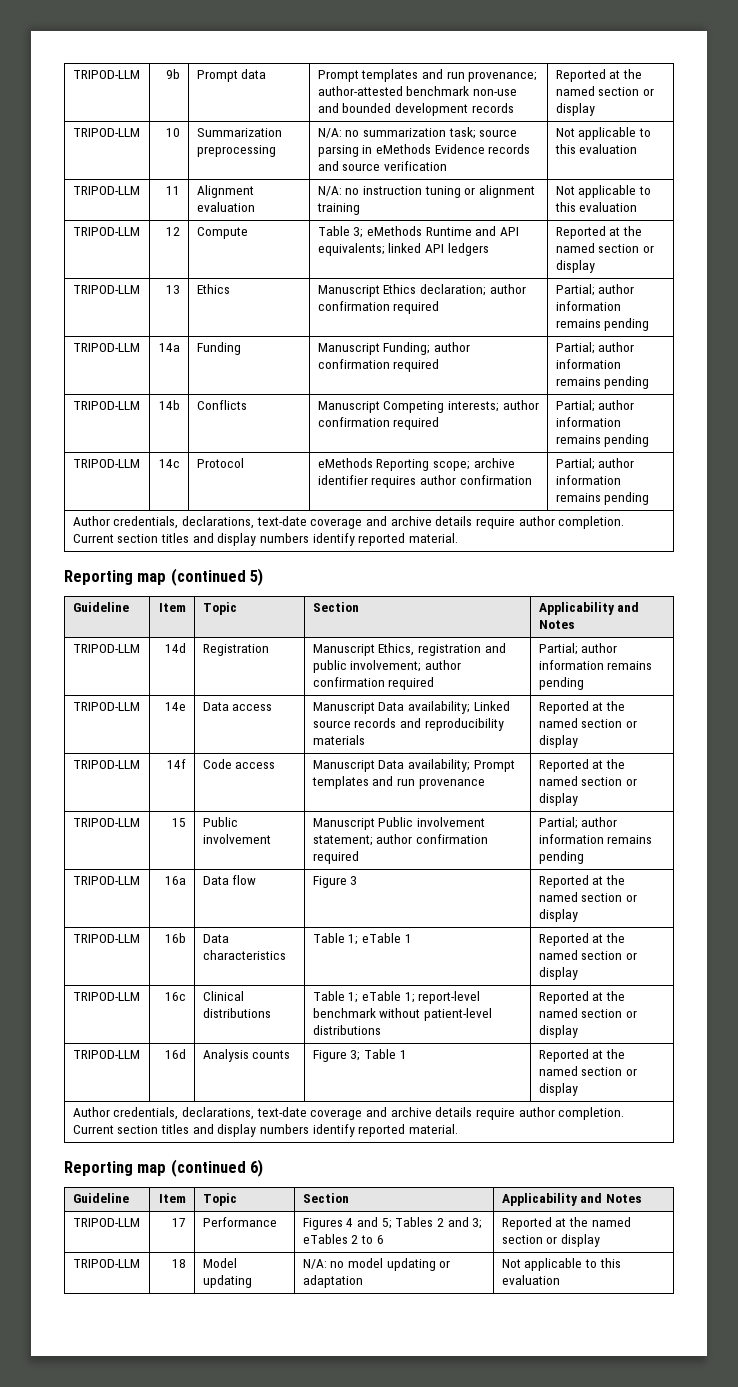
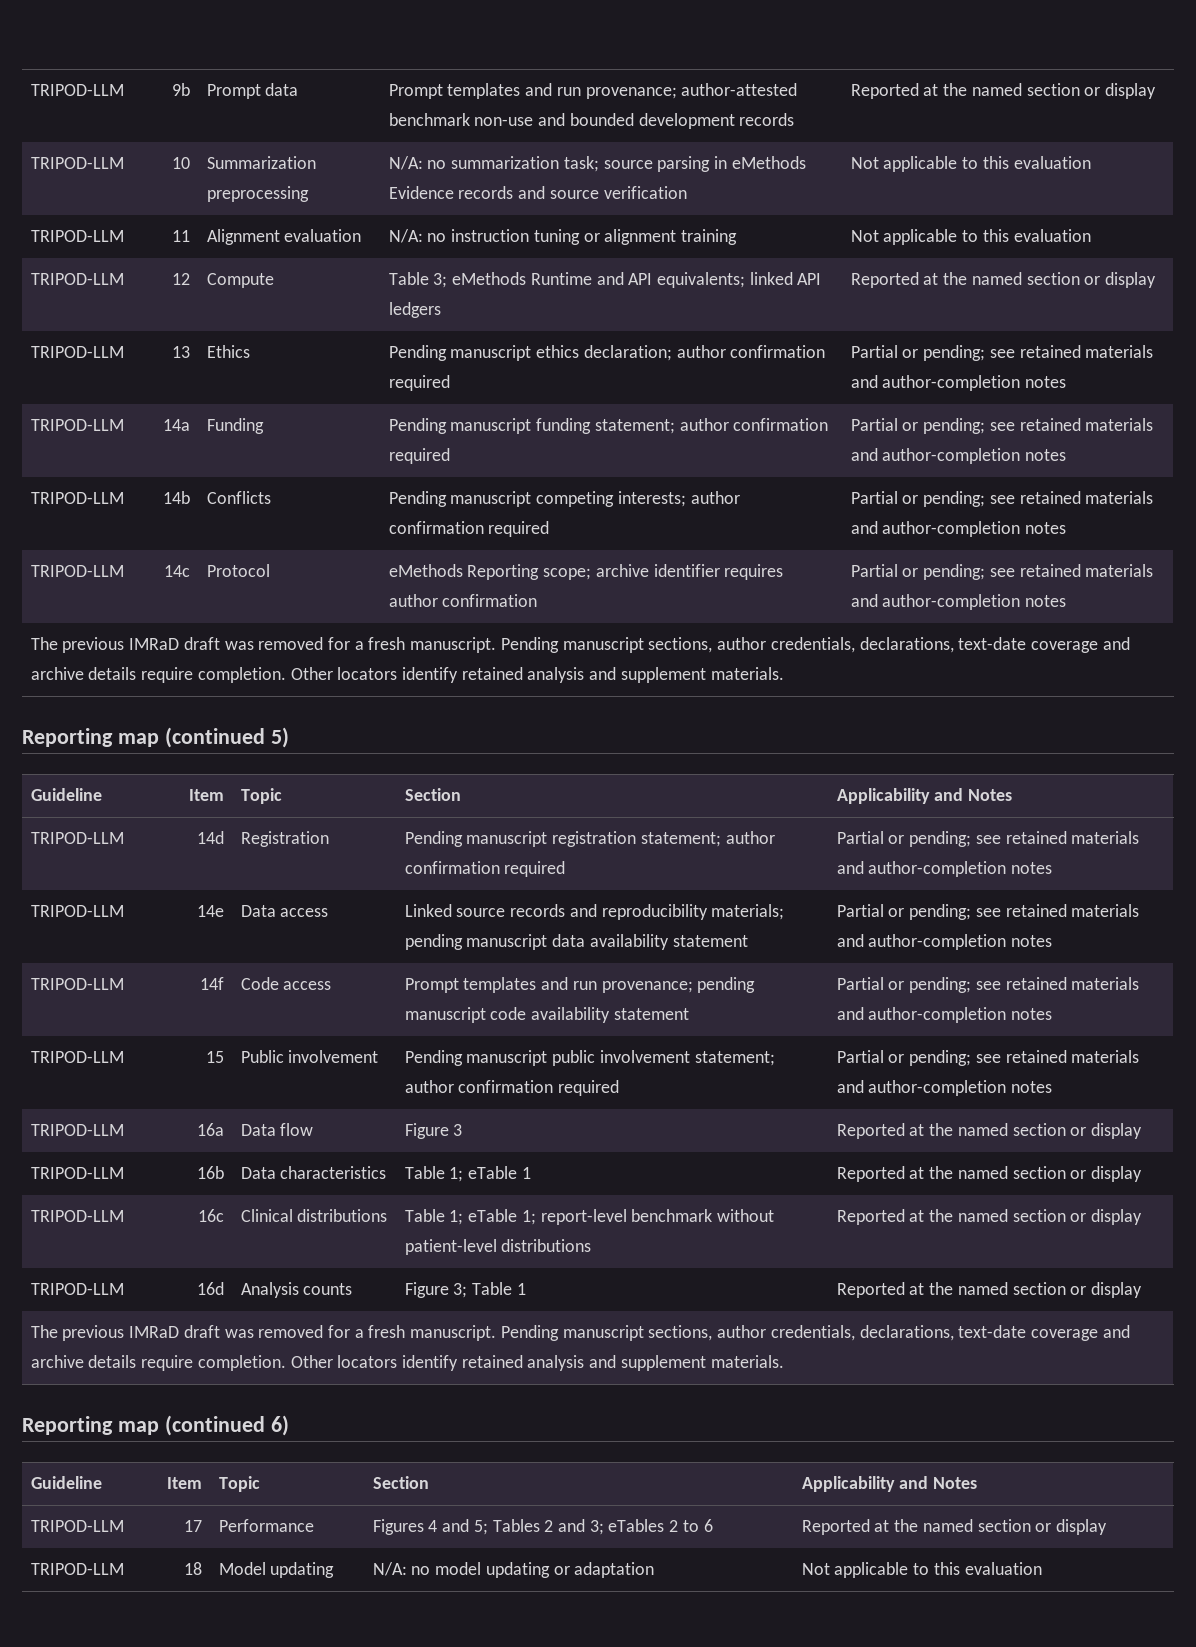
[317,284,417,297] Manuscript Ethics -> [388,345,580,361] Pending manuscript ethics
[555,284,635,296] [555,301,621,311] [555,318,650,331] Partial; author information remains pending -> [850,345,1154,361] [850,375,1067,391] Partial or pending; see retained materials and author-completion notes
[317,342,470,355] [317,359,440,372] [555,342,635,354] [555,359,621,369] [555,376,650,389] Manuscript Funding; author confirmation required | Partial; author information remains pending -> [388,418,829,434] [388,448,450,464] [850,418,1154,434] [850,448,1067,464] Pending manuscript funding statement; author confirmation required | Partial or pending; see retained materials and author-completion notes
[317,401,445,413] Manuscript Competing -> [388,491,615,507] Pending manuscript competing
[555,400,635,412] [555,417,621,427] [555,434,650,447] Partial; author information remains pending -> [850,491,1154,507] [850,521,1067,537] Partial or pending; see retained materials and author-completion notes
[555,458,635,470] [555,475,621,485] [555,492,650,505] [72,516,625,529] [72,533,458,546] Partial; author information remains pending // Author credentials, declarations, text-date coverage and archive details require author completion. Current section titles and display numbers identify reported material. -> [850,564,1154,580] [850,594,1067,610] [30,637,1130,653] [30,667,784,683] Partial or pending; see retained materials and author-completion notes // The previous IMRaD draft was removed for a fresh manuscript. Pending manuscript sections, author credentials, declarations, text-date coverage and archive details require completion. Other locators identify retained analysis and supplement materials.
[312,643,506,656] [312,660,461,673] [312,677,435,690] [538,643,618,655] [538,660,653,670] [538,677,584,690] Manuscript Ethics, registration and public involvement; author confirmation required | Partial; author information remains pending -> [404,831,775,847] [404,861,566,877] [836,831,1140,847] [836,861,1053,877] Pending manuscript registration statement; author confirmation required | Partial or pending; see retained materials and author-completion notes
[312,701,470,714] Manuscript Data availability; -> (329, 912) none
[312,735,365,745] [538,701,625,714] [538,718,637,728] [538,735,578,748] materials | Reported at the named section or display -> [711,904,785,920] [404,934,748,950] [836,904,1140,920] [836,934,1053,950] materials; pending manuscript data availability statement | Partial or pending; see retained materials and author-completion notes
[312,759,515,772] [311,776,485,789] [538,759,625,772] [538,776,637,786] [538,793,578,806] Manuscript Data availability; Prompt templates and run provenance | Reported at the named section or display -> [404,977,756,993] [404,1007,689,1023] [836,977,1140,993] [836,1007,1053,1023] Prompt templates and run provenance; pending manuscript code availability statement | Partial or pending; see retained materials and author-completion notes
[312,817,414,830] Manuscript Public -> [404,1050,596,1066] Pending manuscript public
[538,817,618,829] [538,834,653,844] [538,851,584,864] Partial; author information remains pending -> [836,1050,1140,1066] [836,1080,1053,1096] Partial or pending; see retained materials and author-completion notes
[72,1107,625,1120] [72,1124,458,1137] Author credentials, declarations, text-date coverage and archive details require author completion. Current section titles and display numbers identify reported material. -> [30,1325,1130,1341] [30,1355,784,1371] The previous IMRaD draft was removed for a fresh manuscript. Pending manuscript sections, author credentials, declarations, text-date coverage and archive details require completion. Other locators identify retained analysis and supplement materials.

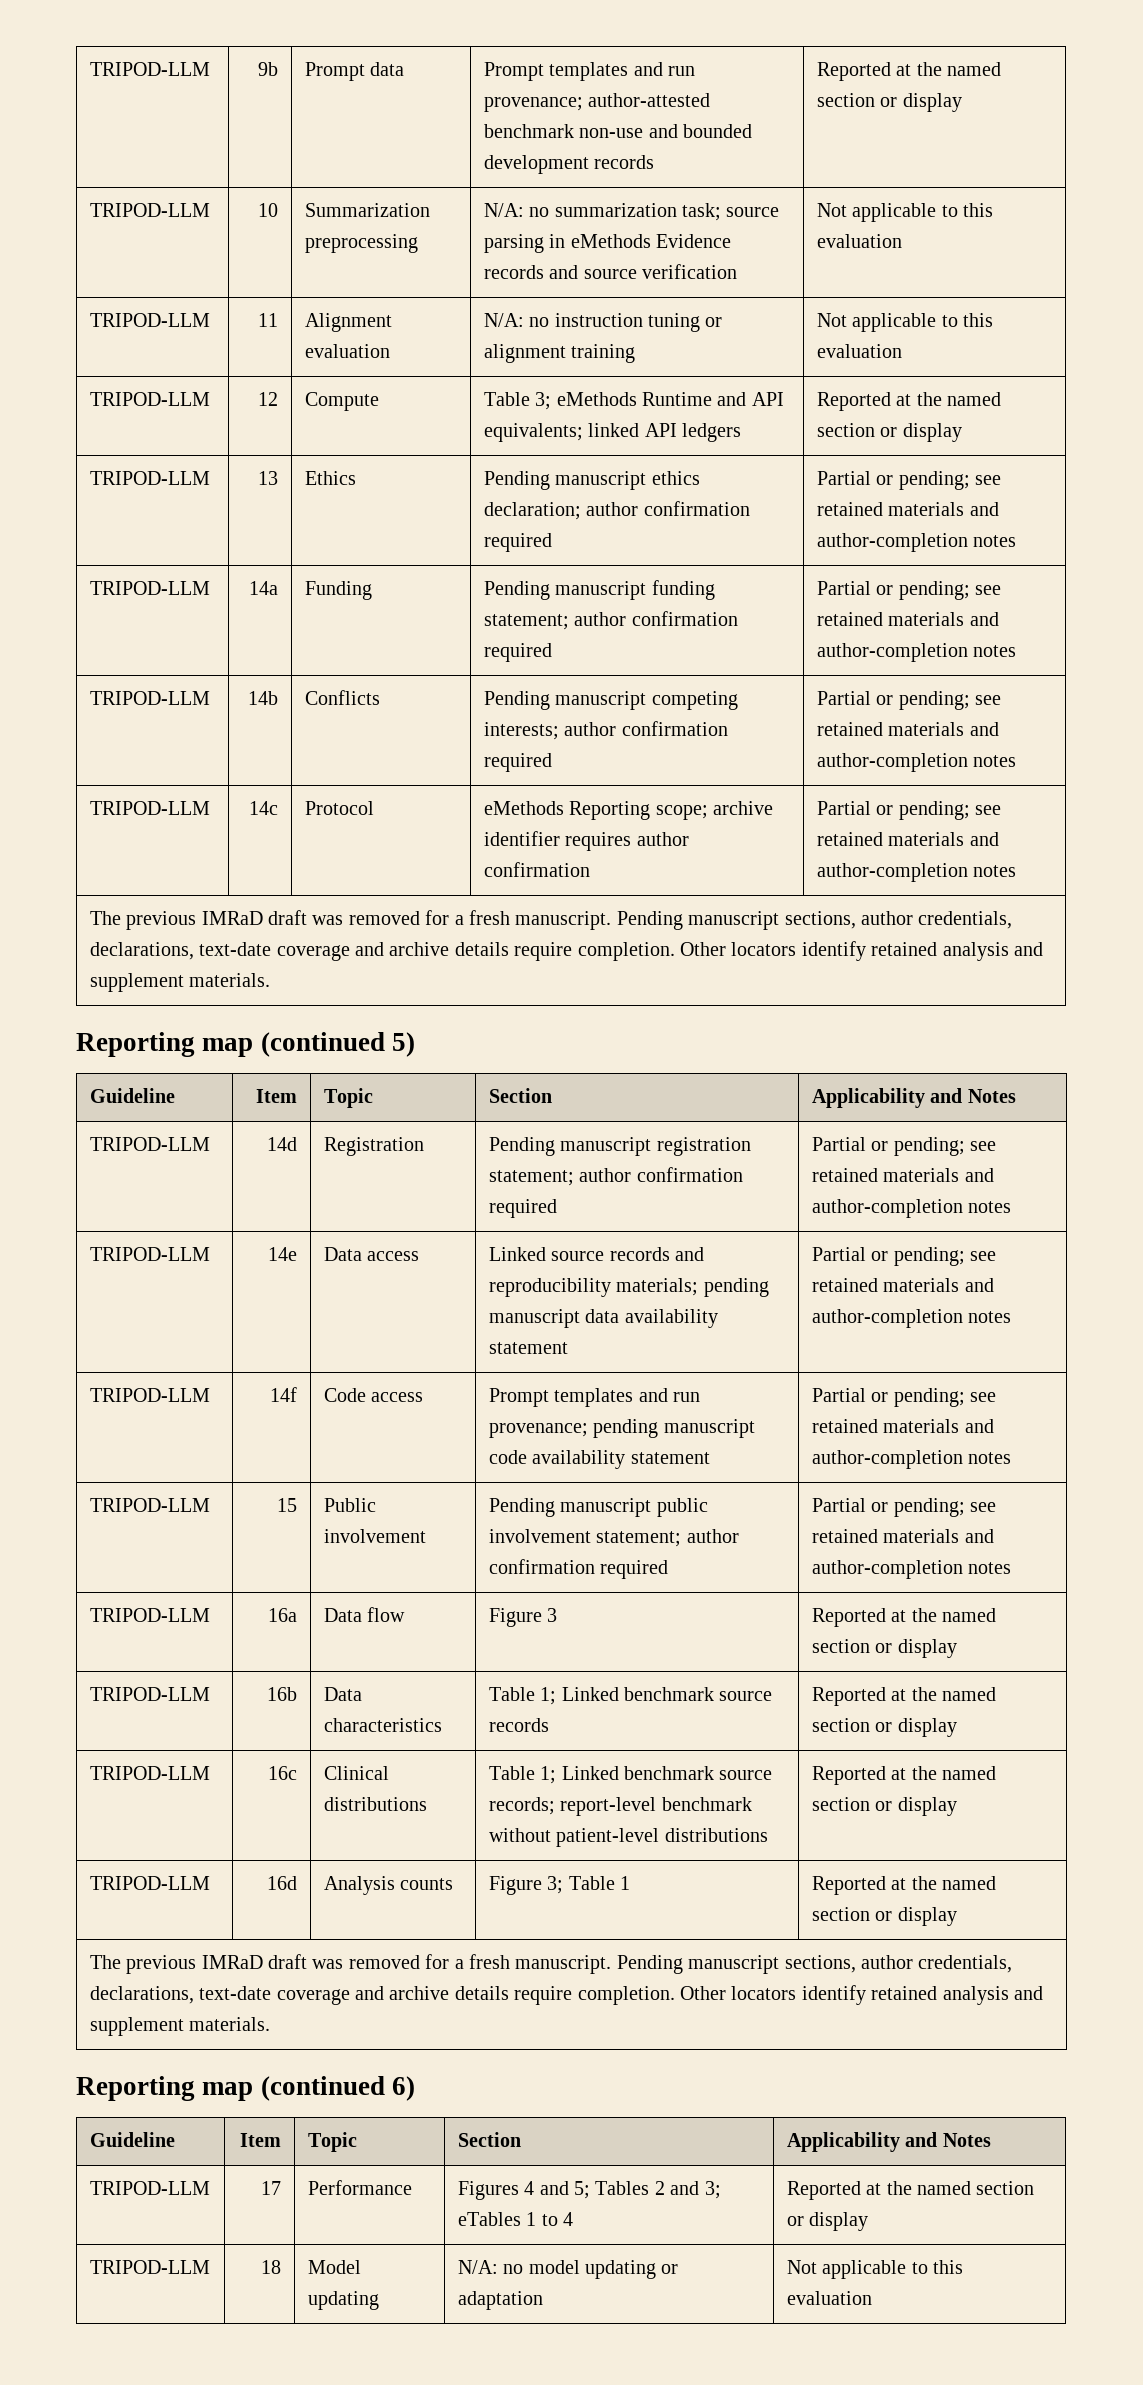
[468,1166,531,1179] eTable 1 -> [561,1687,773,1701] [488,1718,549,1732] Linked benchmark source records
[468,1209,536,1225] eTable 1; -> [561,1766,773,1780] [488,1797,555,1815] Linked benchmark source records;
[669,1519,713,1532] 2 to 6 -> [526,2212,574,2226] 1 to 4

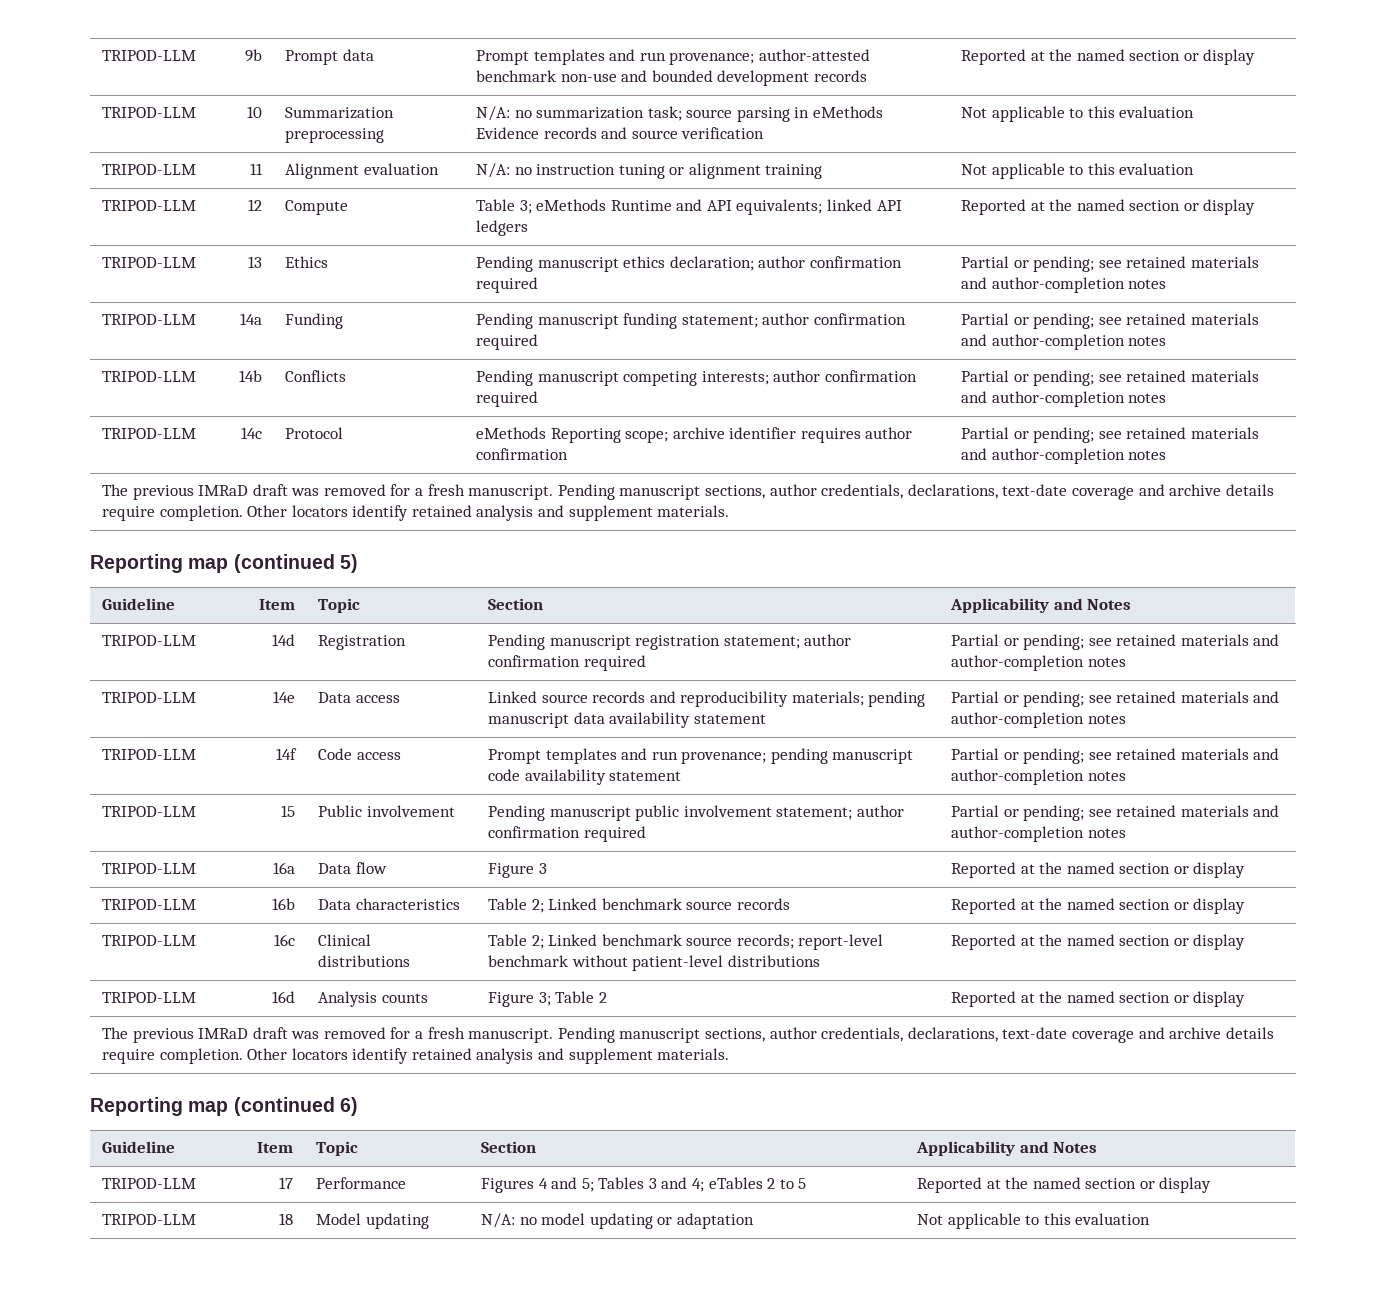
[540,1687,557,1705] 1; -> [531,899,544,913] 2;
[540,1766,557,1784] 1; -> [531,935,544,949] 2;
[620,1876,631,1890] 1 -> [598,992,607,1003] 2
[654,2181,721,2199] [457,2212,574,2226] 2 and 3; eTables 1 to 4 -> [648,1177,807,1192] 3 and 4; eTables 2 to 5

